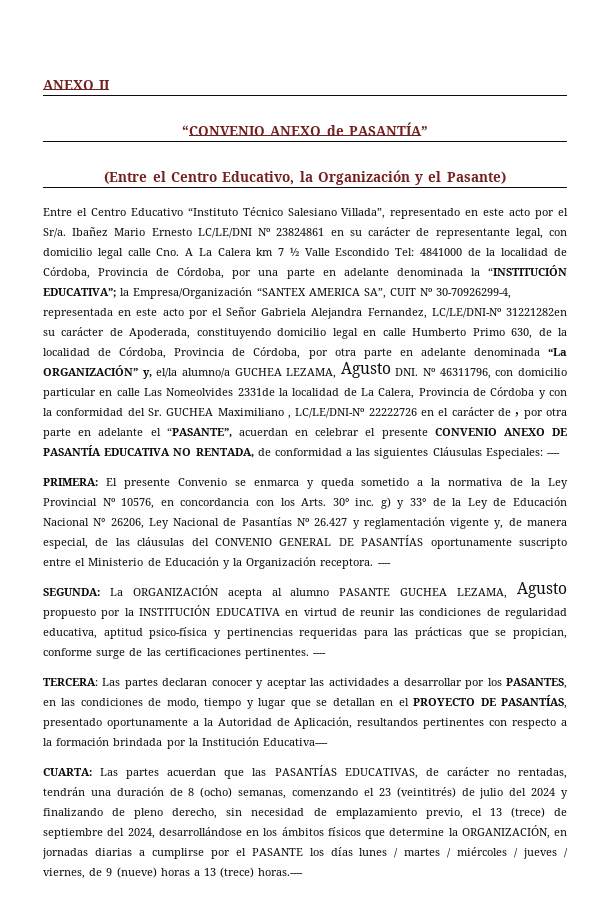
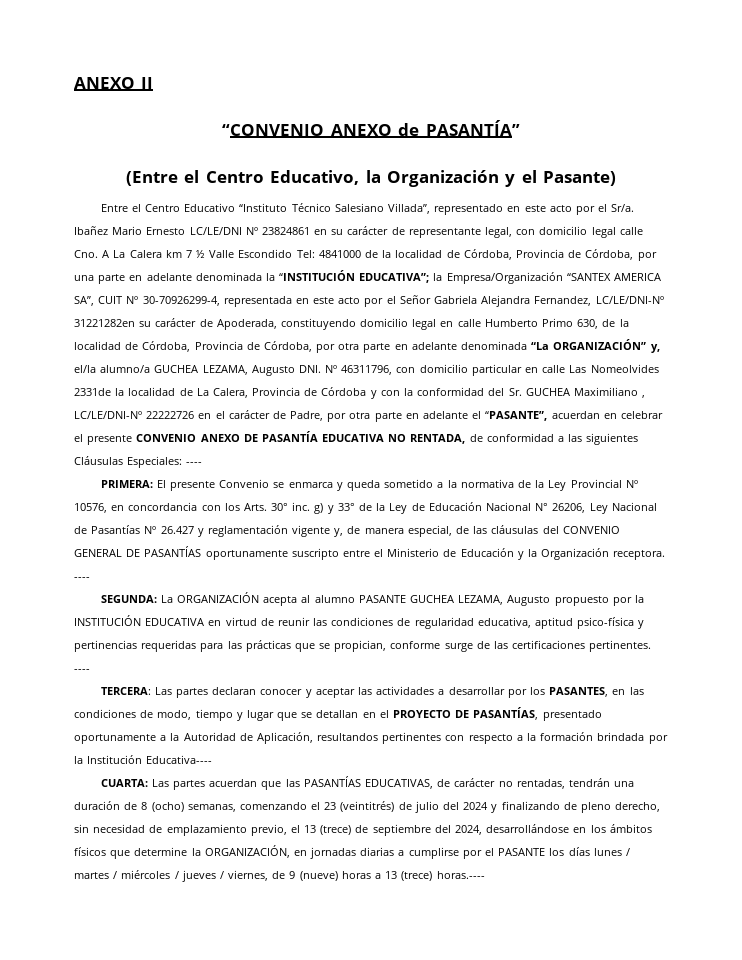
[340,362,391,378] Agusto -> [251,365,295,376] Augusto
[515,412,520,417] , -> [290,411,324,421] Padre,
[517,582,568,598] Agusto -> [507,595,551,606] Augusto

